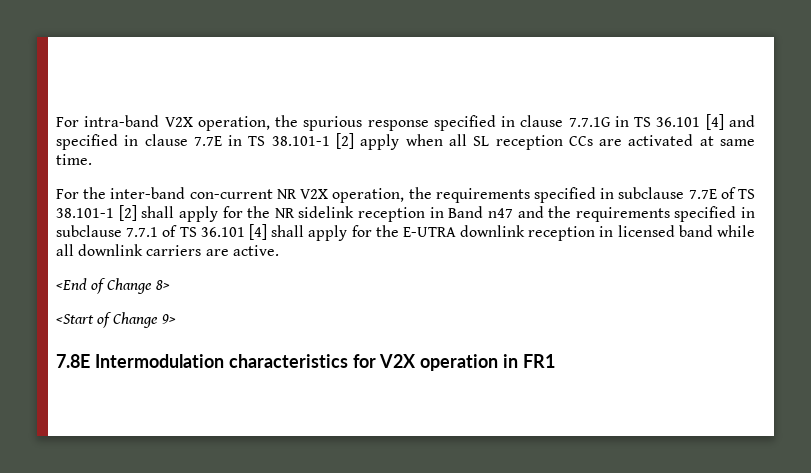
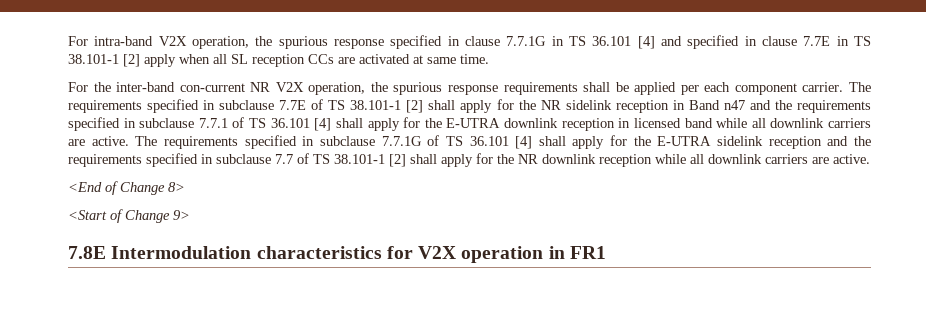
(432, 193) none -> [393,82,871,95] spurious response requirements shall be applied per each component carrier. The
(279, 250) none -> [135,135,871,149] [68,153,870,167] The requirements specified in subclause 7.7.1G of TS 36.101 [4] shall apply for the E-UTRA sidelink reception and the requirements specified in subclause 7.7 of TS 38.101-1 [2] shall apply for the NR downlink reception while all downlink carriers are active.

